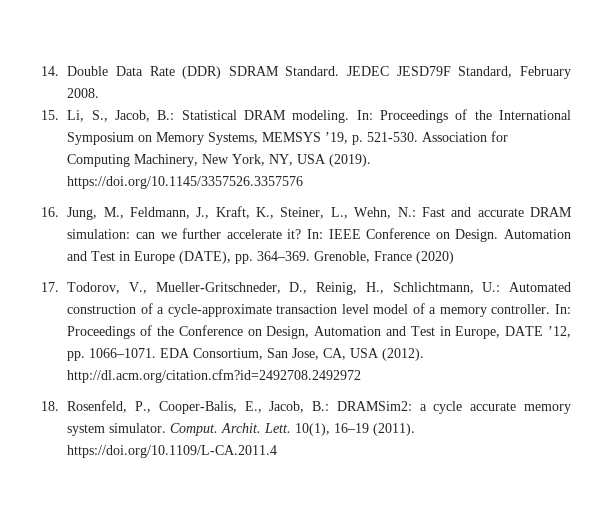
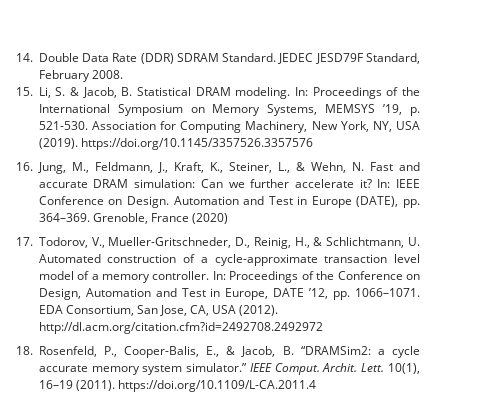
[91,110,175,122] S., Jacob, B.: -> [55,87,133,98] S. & Jacob, B.
[354,207,416,219] Wehn, N.: -> [295,162,364,173] & Wehn, N.
[135,232,155,239] can -> [200,179,223,188] Can
[392,282,501,294] Schlichtmann, U.: -> [313,237,420,248] & Schlichtmann, U.
[269,401,412,413] Jacob, B.: DRAMSim2: -> [226,346,371,357] & Jacob, B. “DRAMSim2:
[109,423,167,433] simulator. -> [186,363,272,372] simulator.” IEEE

